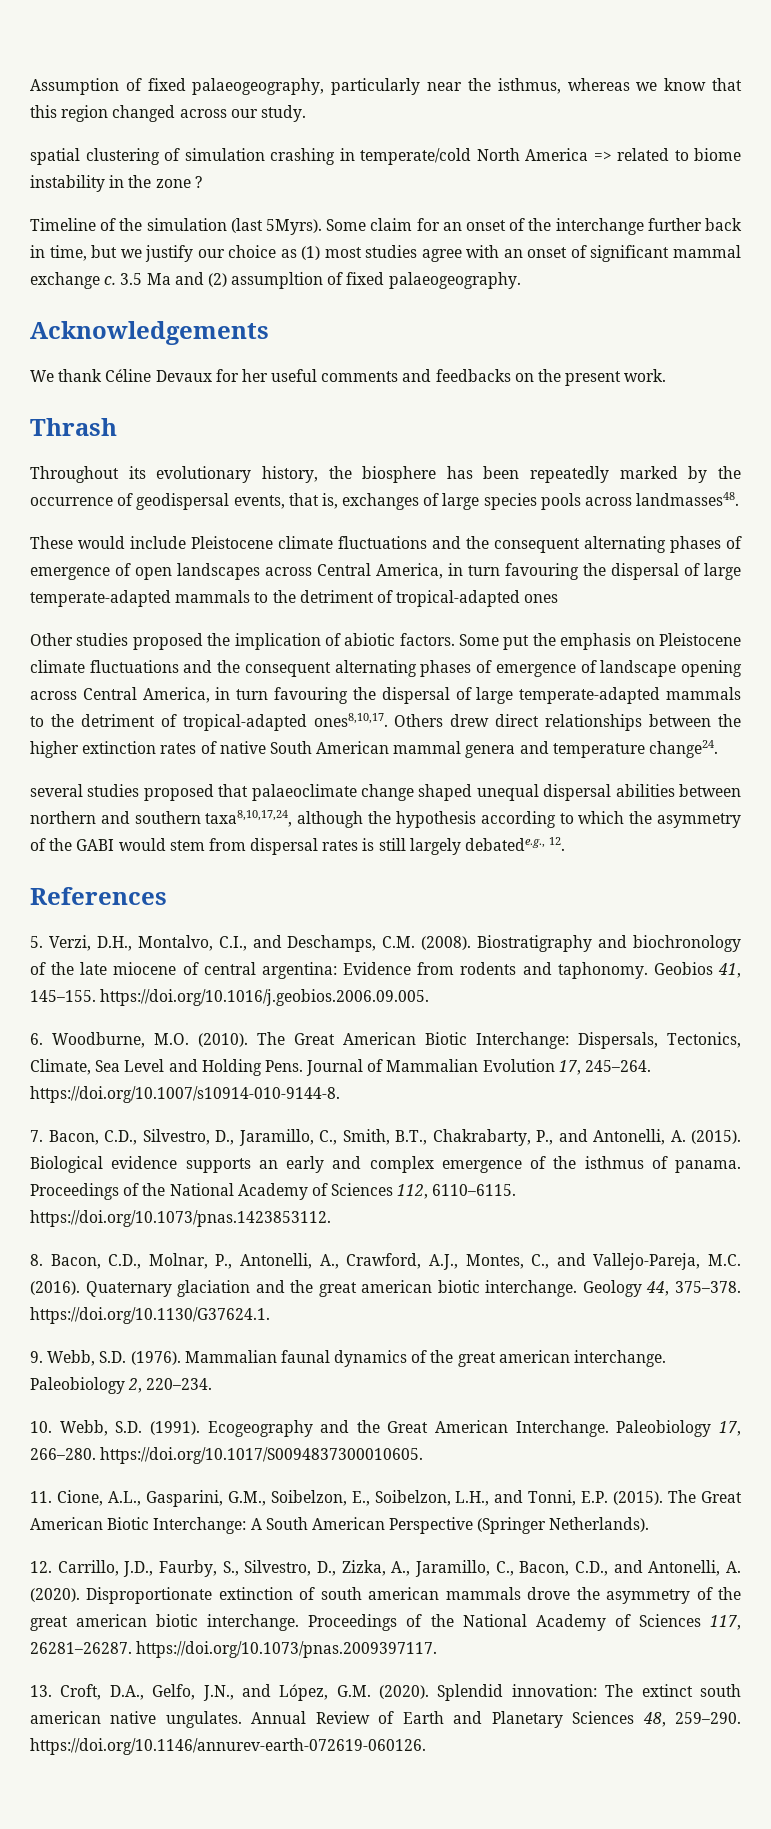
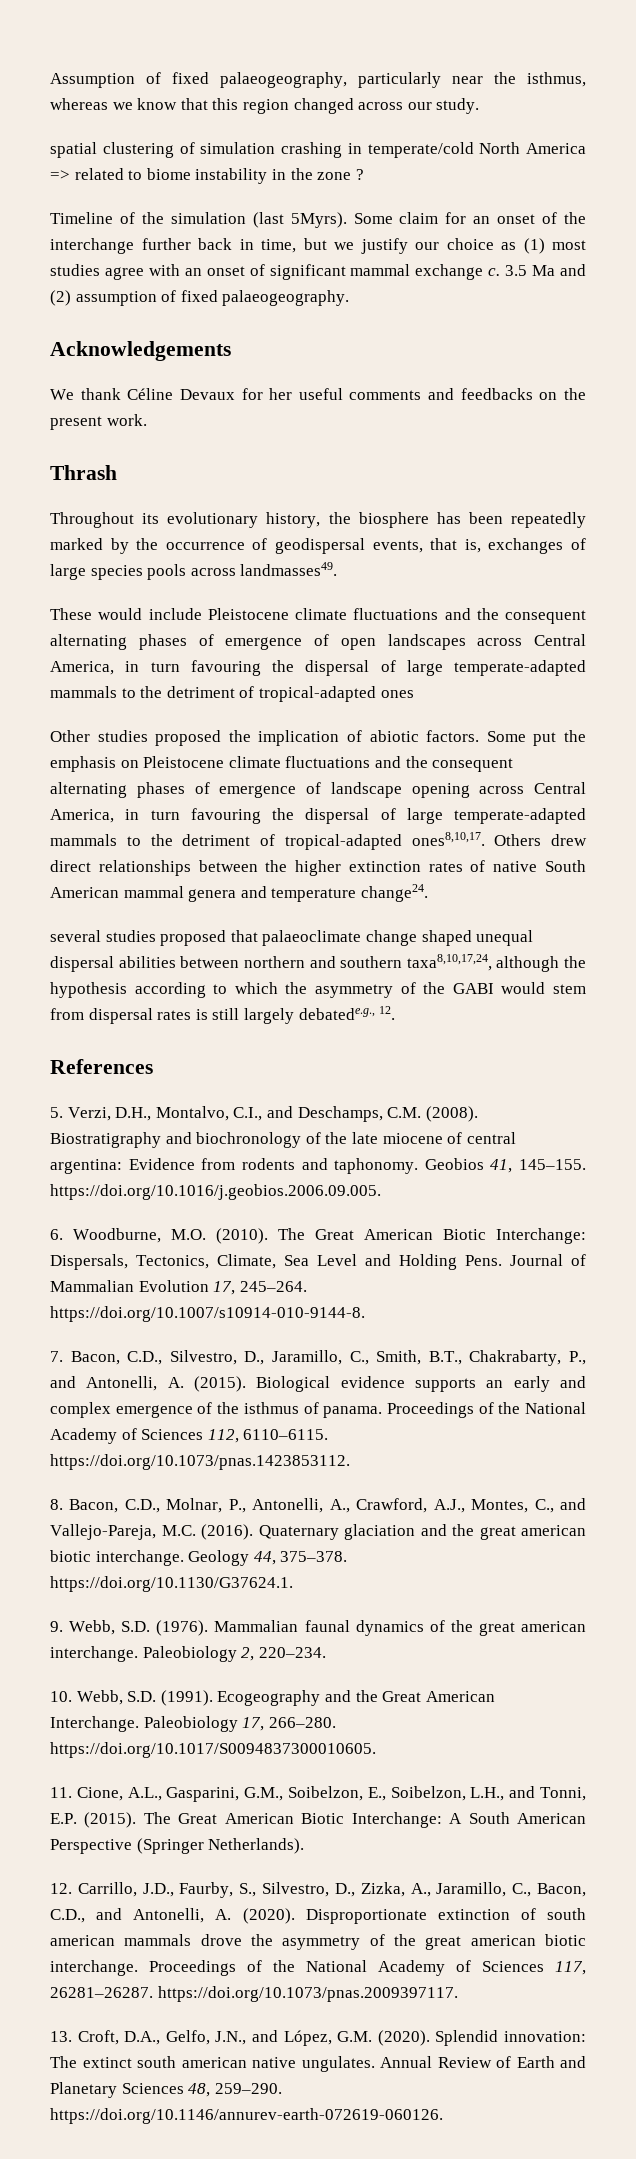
[231,272,324,289] assumpltion -> [75,291,157,306] assumption
[636,492,740,506] landmasses48. -> [240,562,338,576] landmasses49.

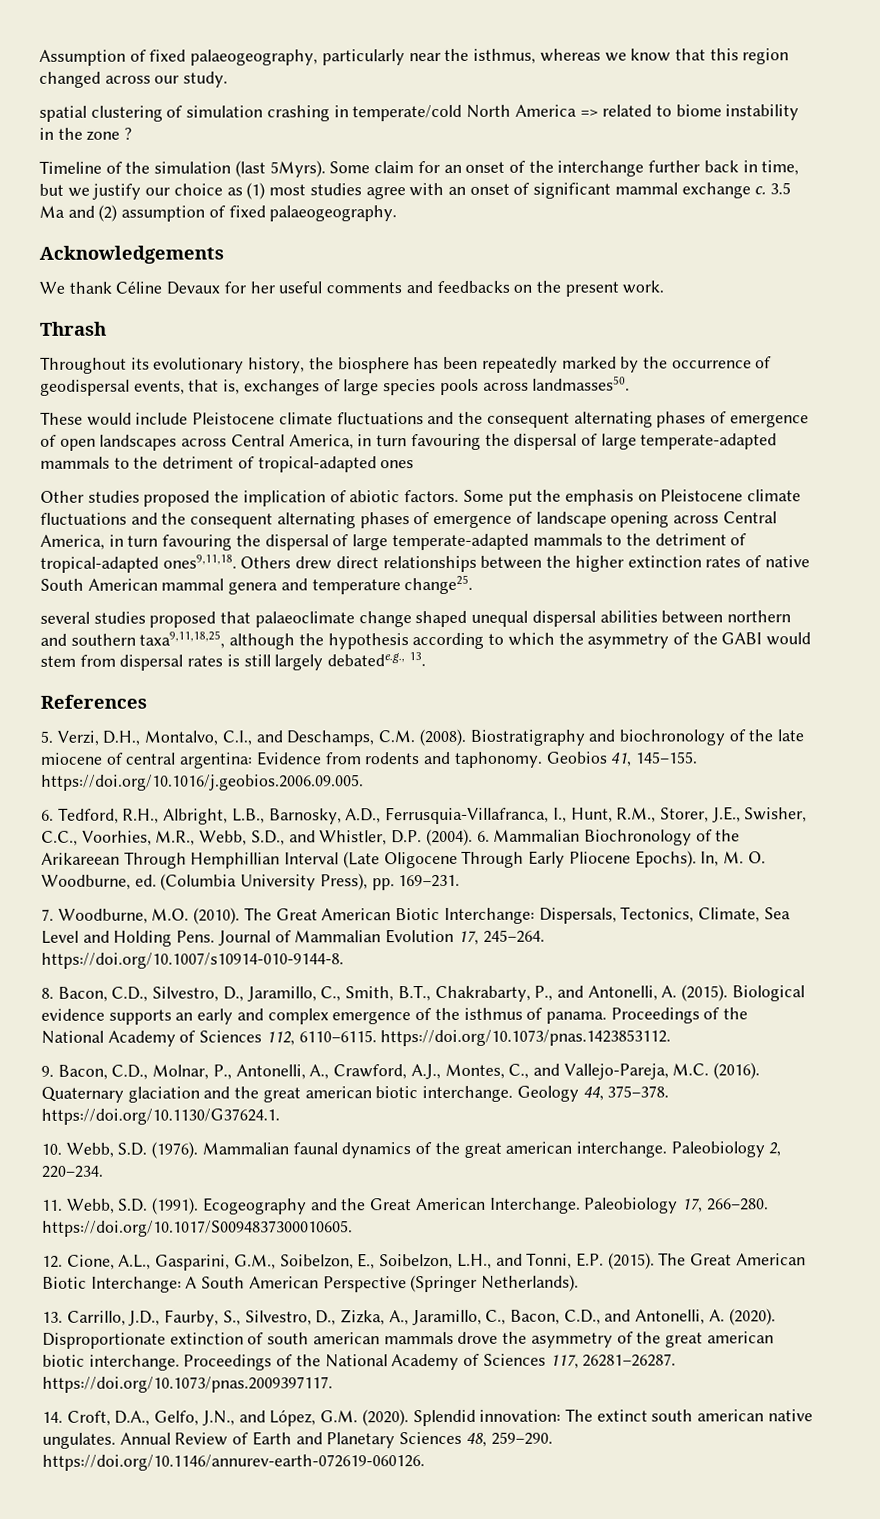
[240,562,338,576] landmasses49. -> [532,375,631,391] landmasses50.
[411,832,485,846] ones8,10,17. -> [162,554,237,569] ones9,11,18.
[360,884,428,902] change24. -> [404,574,474,595] change25.
[406,954,492,971] taxa8,10,17,24, -> [139,630,226,649] taxa9,11,18,25,
[379,1006,396,1020] 12. -> [408,652,426,667] 13.
(63, 1234) none -> [57,806,808,825] [41,828,741,847] [41,850,766,869] [41,873,461,891] [41,908,54,921] Tedford, R.H., Albright, L.B., Barnosky, A.D., Ferrusquia-Villafranca, I., Hunt, R.M., Storer, J.E., Swisher, C.C., Voorhies, M.R., Webb, S.D., and Whistler, D.P. (2004). 6. Mammalian Biochronology of the Arikareean Through Hemphillian Interval (Late Oligocene Through Early Pliocene Epochs). In, M. O. Woodburne, ed. (Columbia University Press), pp. 169–231. // 7.
[50,1351,63,1362] 7. -> [41,987,54,999] 8.
[50,1499,63,1510] 8. -> [41,1065,54,1077] 9.
[50,1621,63,1632] 9. -> [41,1143,62,1155] 10.
[50,1691,72,1702] 10. -> [41,1199,63,1211] 11.
[50,1787,72,1798] 11. -> [42,1255,63,1268] 12.
[50,1883,72,1894] 12. -> [42,1311,63,1323] 13.
[50,2031,72,2042] 13. -> [42,1411,63,1423] 14.

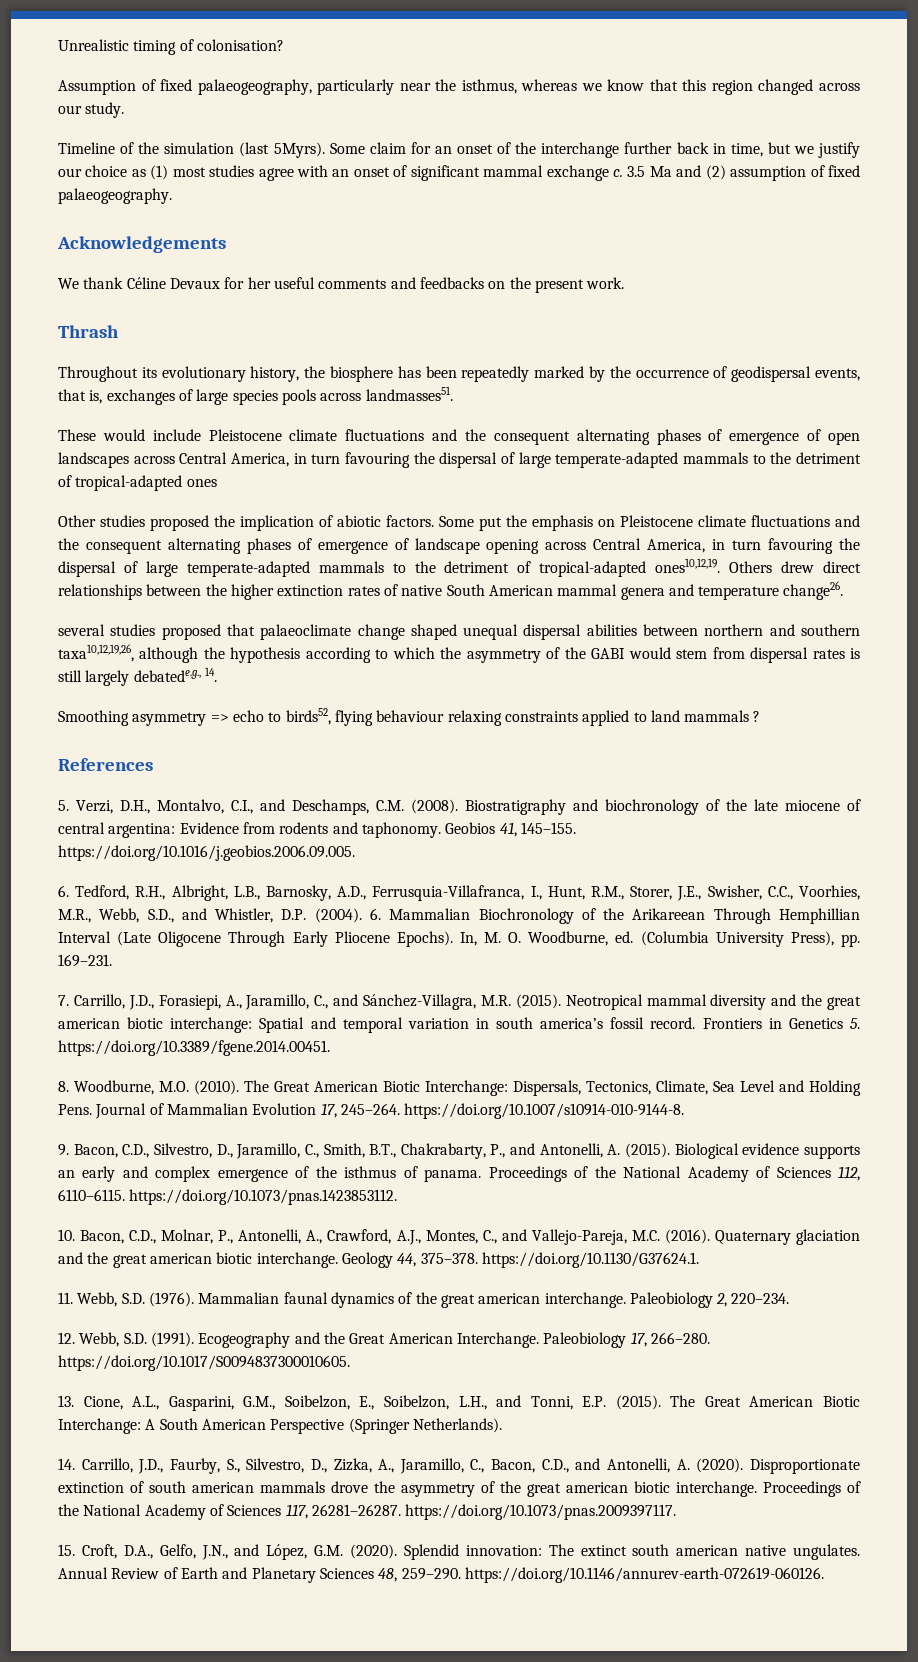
(39, 57) none -> [58,39,284,55] Unrealistic timing of colonisation? //
[39,104,800,122] [39,127,133,141] // spatial clustering of simulation crashing in temperate/cold North America => related to biome instability in the zone ? -> (125, 110) none
[532,375,631,391] landmasses50. -> [365,386,453,401] landmasses51.
[162,554,237,569] ones9,11,18. -> [655,558,721,573] ones10,12,19.
[404,574,474,595] change25. -> [783,581,844,600] change26.
[139,630,226,649] taxa9,11,18,25, -> [58,644,134,662] taxa10,12,19,26,
[408,652,426,667] 13. -> [204,667,217,682] [58,708,761,726] 14. // Smoothing asymmetry => echo to birds52, flying behaviour relaxing constraints applied to land mammals ?
(54, 914) none -> [73,994,861,1010] [58,1017,860,1033] [58,1040,330,1056] [58,1081,69,1092] Carrillo, J.D., Forasiepi, A., Jaramillo, C., and Sánchez-Villagra, M.R. (2015). Neotropical mammal diversity and the great american biotic interchange: Spatial and temporal variation in south america’s fossil record. Frontiers in Genetics 5. https://doi.org/10.3389/fgene.2014.00451. // 8.
[41,987,54,999] 8. -> [58,1144,69,1156] 9.
[41,1065,54,1077] 9. -> [58,1229,75,1241] 10.
[41,1143,62,1155] 10. -> [58,1292,73,1304] 11.
[41,1199,63,1211] 11. -> [58,1332,75,1344] 12.
[42,1255,63,1268] 12. -> [58,1395,74,1407] 13.
[42,1311,63,1323] 13. -> [58,1458,75,1470] 14.
[42,1411,63,1423] 14. -> [58,1544,75,1556] 15.

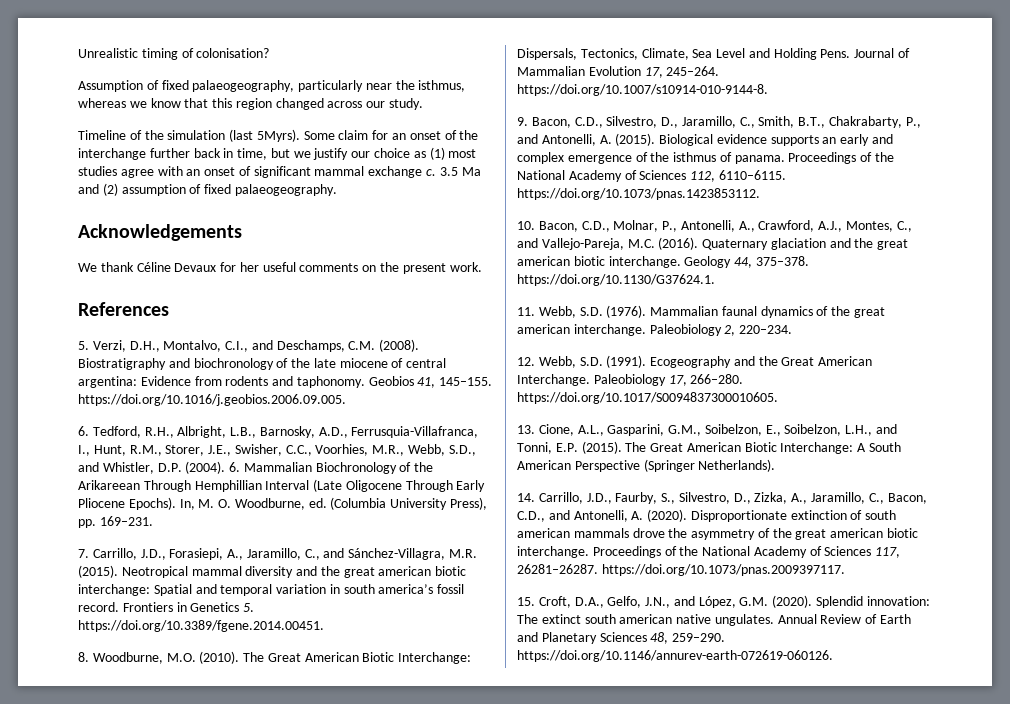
[390,277,484,289] and feedbacks -> (359, 267) none
[58,325,119,338] [58,366,860,382] [58,386,453,405] [58,429,861,445] [58,452,861,468] [58,475,217,491] [58,515,860,531] [58,538,861,554] [58,558,861,577] [58,581,844,600] [58,624,860,640] [58,644,861,663] [58,667,217,686] [58,708,761,726] // Thrash // Throughout its evolutionary history, the biosphere has been repeatedly marked by the occurrence of geodispersal events, that is, exchanges of large species pools across landmasses51. // These would include Pleistocene climate fluctuations and the consequent alternating phases of emergence of open landscapes across Central America, in turn favouring the dispersal of large temperate-adapted mammals to the detriment of tropical-adapted ones // Other studies proposed the implication of abiotic factors. Some put the emphasis on Pleistocene climate fluctuations and the consequent alternating phases of emergence of landscape opening across Central America, in turn favouring the dispersal of large temperate-adapted mammals to the detriment of tropical-adapted ones10,12,19. Others drew direct relationships between the higher extinction rates of native South American mammal genera and temperature change26. // several studies proposed that palaeoclimate change shaped unequal dispersal abilities between northern and southern taxa10,12,19,26, although the hypothesis according to which the asymmetry of the GABI would stem from dispersal rates is still largely debatede.g., 14. // Smoothing asymmetry => echo to birds52, flying behaviour relaxing constraints applied to land mammals ? -> (482, 267) none

